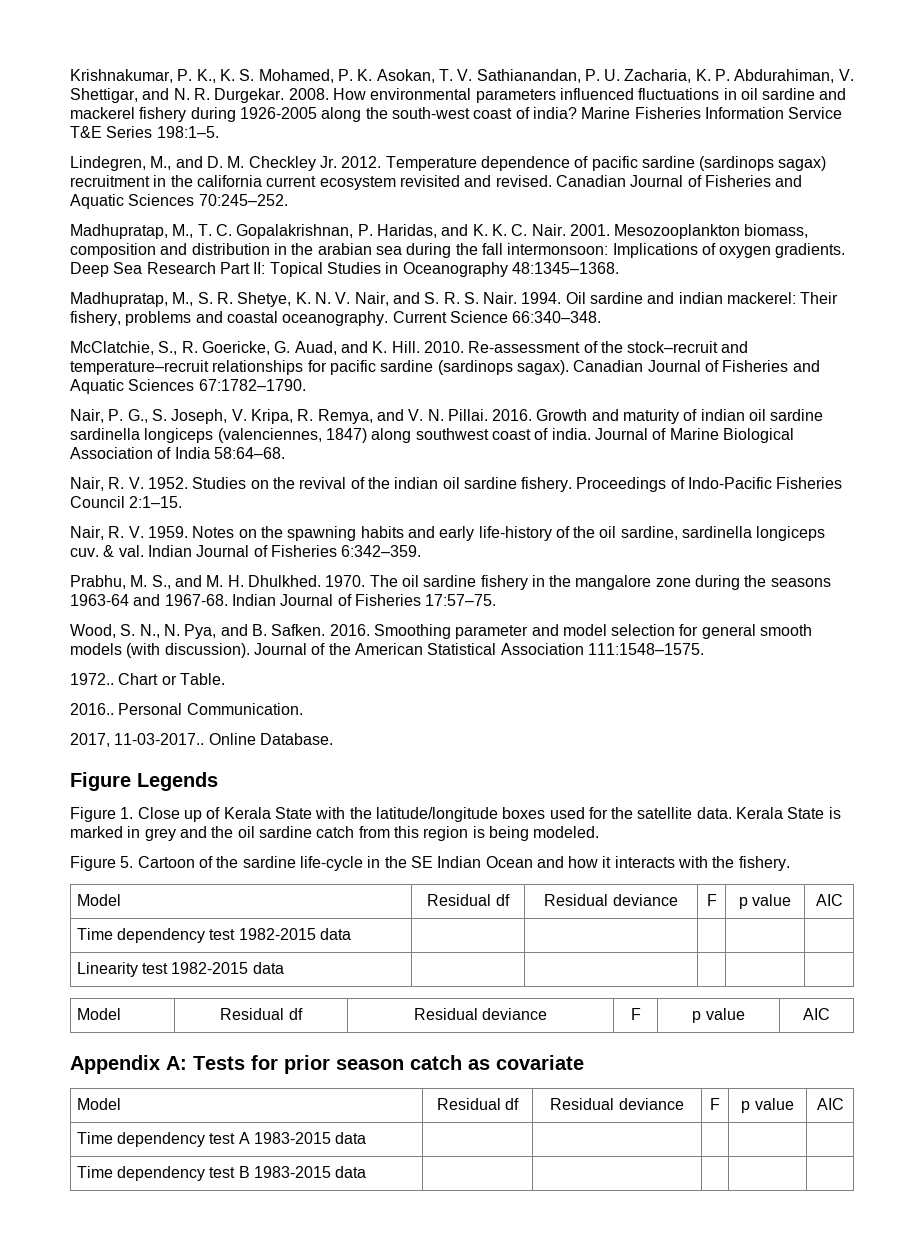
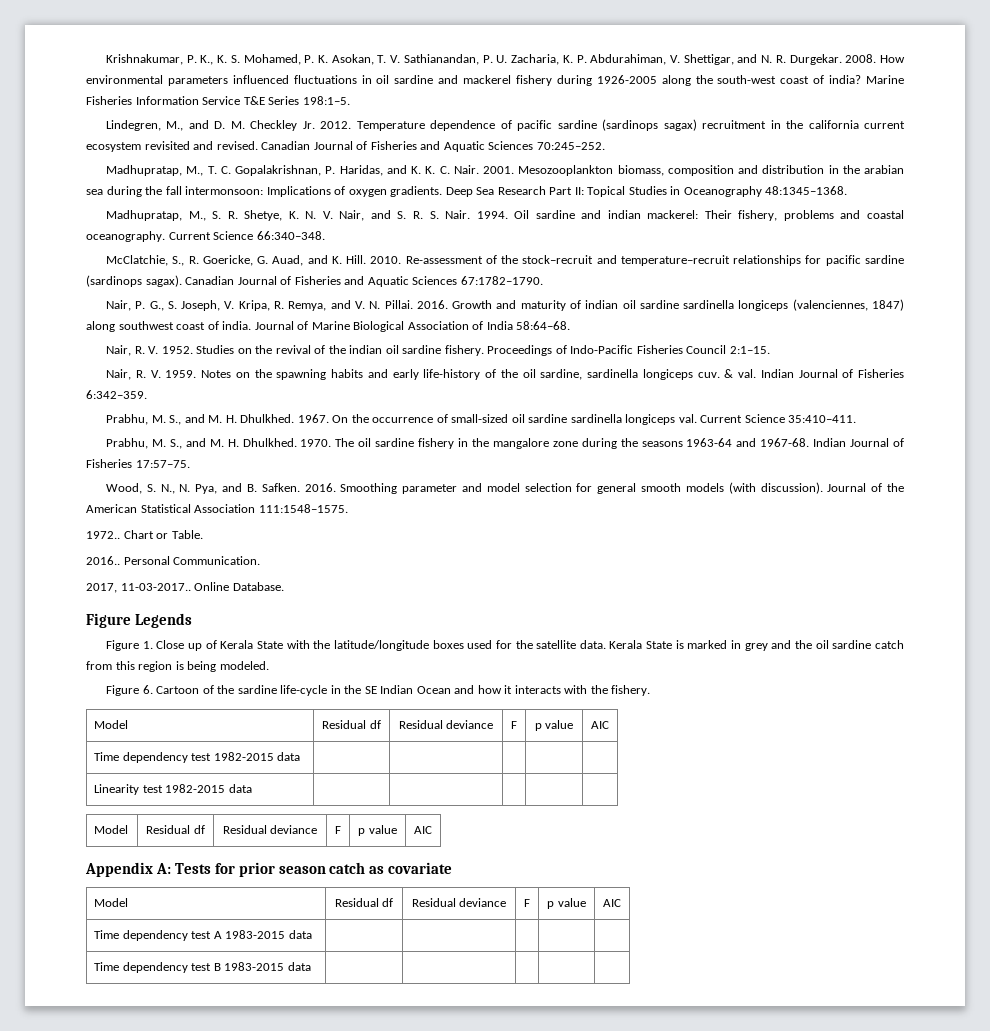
(422, 551) none -> [105,414,857,425] // Prabhu, M. S., and M. H. Dhulkhed. 1967. On the occurrence of small-sized oil sardine sardinella longiceps val. Current Science 35:410–411.
[120,856,134,868] 5. -> [142,685,153,694] 6.

